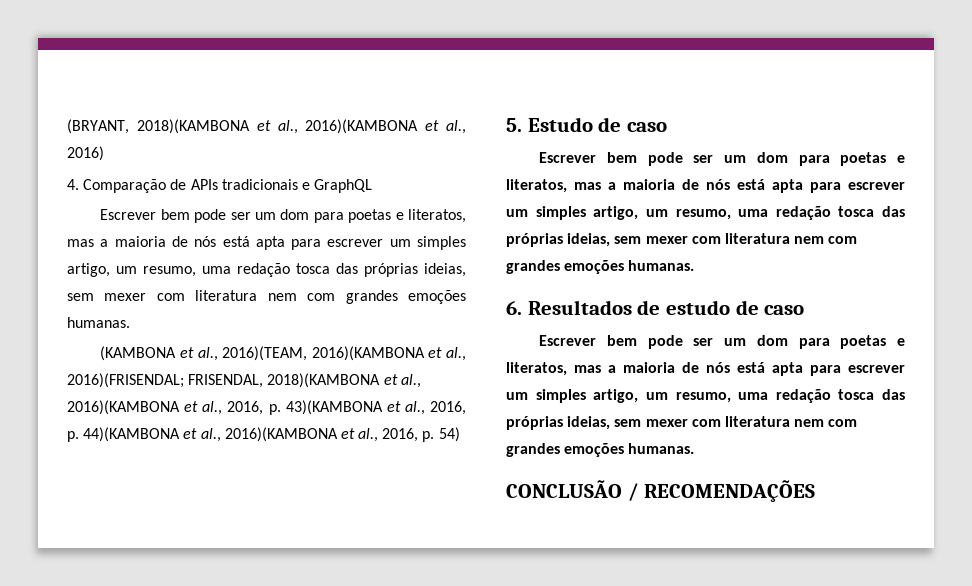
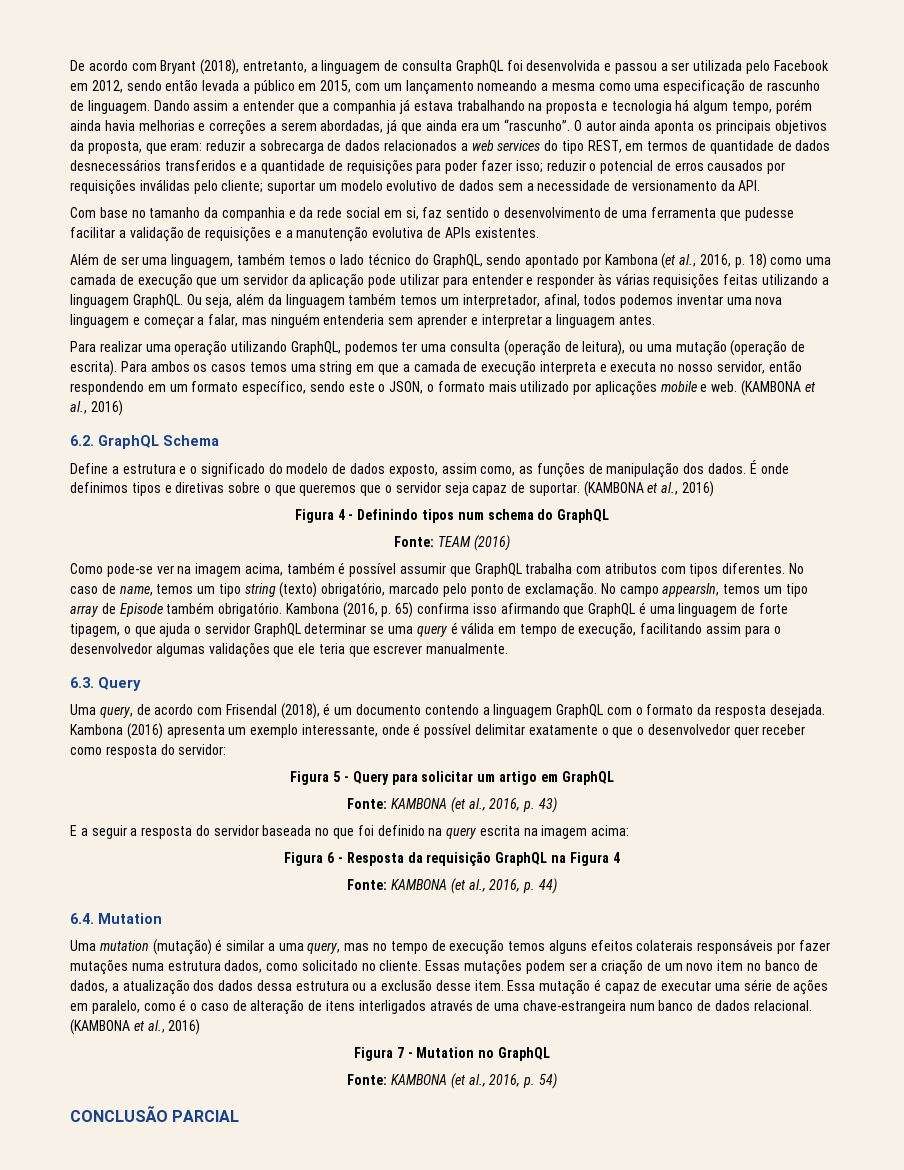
[67,119,466,134] [67,146,104,161] [67,179,373,193] [100,209,467,223] [67,236,467,250] [67,263,466,277] [67,290,466,304] [67,317,130,328] [100,346,466,361] [67,373,421,388] [67,400,466,415] [67,427,460,442] [506,117,668,132] [539,152,905,166] [506,179,905,193] [506,206,905,220] [506,233,858,247] [506,260,695,274] [506,300,805,315] [539,335,905,349] [506,362,905,376] [506,389,905,403] [506,416,858,430] [506,443,695,457] (BRYANT, 2018)(KAMBONA et al., 2016)(KAMBONA et al., 2016) // 4. Comparação de APIs tradicionais e GraphQL // Escrever bem pode ser um dom para poetas e literatos, mas a maioria de nós está apta para escrever um simples artigo, um resumo, uma redação tosca das próprias ideias, sem mexer com literatura nem com grandes emoções humanas. // (KAMBONA et al., 2016)(TEAM, 2016)(KAMBONA et al., 2016)(FRISENDAL; FRISENDAL, 2018)(KAMBONA et al., 2016)(KAMBONA et al., 2016, p. 43)(KAMBONA et al., 2016, p. 44)(KAMBONA et al., 2016)(KAMBONA et al., 2016, p. 54) // 5. Estudo de caso // Escrever bem pode ser um dom para poetas e literatos, mas a maioria de nós está apta para escrever um simples artigo, um resumo, uma redação tosca das próprias ideias, sem mexer com literatura nem com grandes emoções humanas. // 6. Resultados de estudo de caso // Escrever bem pode ser um dom para poetas e literatos, mas a maioria de nós está apta para escrever um simples artigo, um resumo, uma redação tosca das próprias ideias, sem mexer com literatura nem com grandes emoções humanas. -> [70,59,829,75] [70,79,820,95] [70,99,812,114] [70,119,827,135] [70,140,831,154] [70,159,786,175] [70,179,761,195] [70,207,794,221] [70,226,539,242] [70,253,832,269] [70,273,829,289] [70,293,783,308] [70,313,655,329] [70,340,806,356] [70,360,802,376] [70,380,816,396] [70,400,123,416] [70,435,219,449] [70,460,789,478] [70,481,715,497] [294,509,610,523] [394,535,510,551] [70,562,805,577] [70,582,808,598] [70,602,789,618] [70,622,781,638] [70,642,509,658] [70,677,141,691] [70,703,825,719] [70,723,806,739] [70,744,227,758] [290,771,614,785] [347,797,557,813] [70,825,630,839] [284,851,620,866] [347,878,557,894] [70,913,162,924] [70,939,830,955] [70,959,818,975] [70,979,829,995] [70,999,812,1015] [70,1019,201,1035] [354,1047,550,1061] [347,1073,557,1089] De acordo com Bryant (2018), entretanto, a linguagem de consulta GraphQL foi desenvolvida e passou a ser utilizada pelo Facebook em 2012, sendo então levada a público em 2015, com um lançamento nomeando a mesma como uma especificação de rascunho de linguagem. Dando assim a entender que a companhia já estava trabalhando na proposta e tecnologia há algum tempo, porém ainda havia melhorias e correções a serem abordadas, já que ainda era um “rascunho”. O autor ainda aponta os principais objetivos da proposta, que eram: reduzir a sobrecarga de dados relacionados a web services do tipo REST, em termos de quantidade de dados desnecessários transferidos e a quantidade de requisições para poder fazer isso; reduzir o potencial de erros causados por requisições inválidas pelo cliente; suportar um modelo evolutivo de dados sem a necessidade de versionamento da API. // Com base no tamanho da companhia e da rede social em si, faz sentido o desenvolvimento de uma ferramenta que pudesse facilitar a validação de requisições e a manutenção evolutiva de APIs existentes. // Além de ser uma linguagem, também temos o lado técnico do GraphQL, sendo apontado por Kambona (et al., 2016, p. 18) como uma camada de execução que um servidor da aplicação pode utilizar para entender e responder às várias requisições feitas utilizando a linguagem GraphQL. Ou seja, além da linguagem também temos um interpretador, afinal, todos podemos inventar uma nova linguagem e começar a falar, mas ninguém entenderia sem aprender e interpretar a linguagem antes. // Para realizar uma operação utilizando GraphQL, podemos ter uma consulta (operação de leitura), ou uma mutação (operação de escrita). Para ambos os casos temos uma string em que a camada de execução interpreta e executa no nosso servidor, então respondendo em um formato específico, sendo este o JSON, o formato mais utilizado por aplicações mobile e web. (KAMBONA et al., 2016) // 6.2. GraphQL Schema // Define a estrutura e o significado do modelo de dados exposto, assim como, as funções de manipulação dos dados. É onde definimos tipos e diretivas sobre o que queremos que o servidor seja capaz de suportar. (KAMBONA et al., 2016) // Figura 4 - Definindo tipos num schema do GraphQL // Fonte: TEAM (2016) // Como pode-se ver na imagem acima, também é possível assumir que GraphQL trabalha com atributos com tipos diferentes. No caso de name, temos um tipo string (texto) obrigatório, marcado pelo ponto de exclamação. No campo appearsIn, temos um tipo array de Episode também obrigatório. Kambona (2016, p. 65) confirma isso afirmando que GraphQL é uma linguagem de forte tipagem, o que ajuda o servidor GraphQL determinar se uma query é válida em tempo de execução, facilitando assim para o desenvolvedor algumas validações que ele teria que escrever manualmente. // 6.3. Query // Uma query, de acordo com Frisendal (2018), é um documento contendo a linguagem GraphQL com o formato da resposta desejada. Kambona (2016) apresenta um exemplo interessante, onde é possível delimitar exatamente o que o desenvolvedor quer receber como resposta do servidor: // Figura 5 - Query para solicitar um artigo em GraphQL // Fonte: KAMBONA (et al., 2016, p. 43) // E a seguir a resposta do servidor baseada no que foi definido na query escrita na imagem acima: // Figura 6 - Resposta da requisição GraphQL na Figura 4 // Fonte: KAMBONA (et al., 2016, p. 44) // 6.4. Mutation // Uma mutation (mutação) é similar a uma query, mas no tempo de execução temos alguns efeitos colaterais responsáveis por fazer mutações numa estrutura dados, como solicitado no cliente. Essas mutações podem ser a criação de um novo item no banco de dados, a atualização dos dados dessa estrutura ou a exclusão desse item. Essa mutação é capaz de executar uma série de ações em paralelo, como é o caso de alteração de itens interligados através de uma chave-estrangeira num banco de dados relacional. (KAMBONA et al., 2016) // Figura 7 - Mutation no GraphQL // Fonte: KAMBONA (et al., 2016, p. 54)
[627,480,816,502] / RECOMENDAÇÕES -> [172,1110,240,1122] PARCIAL

